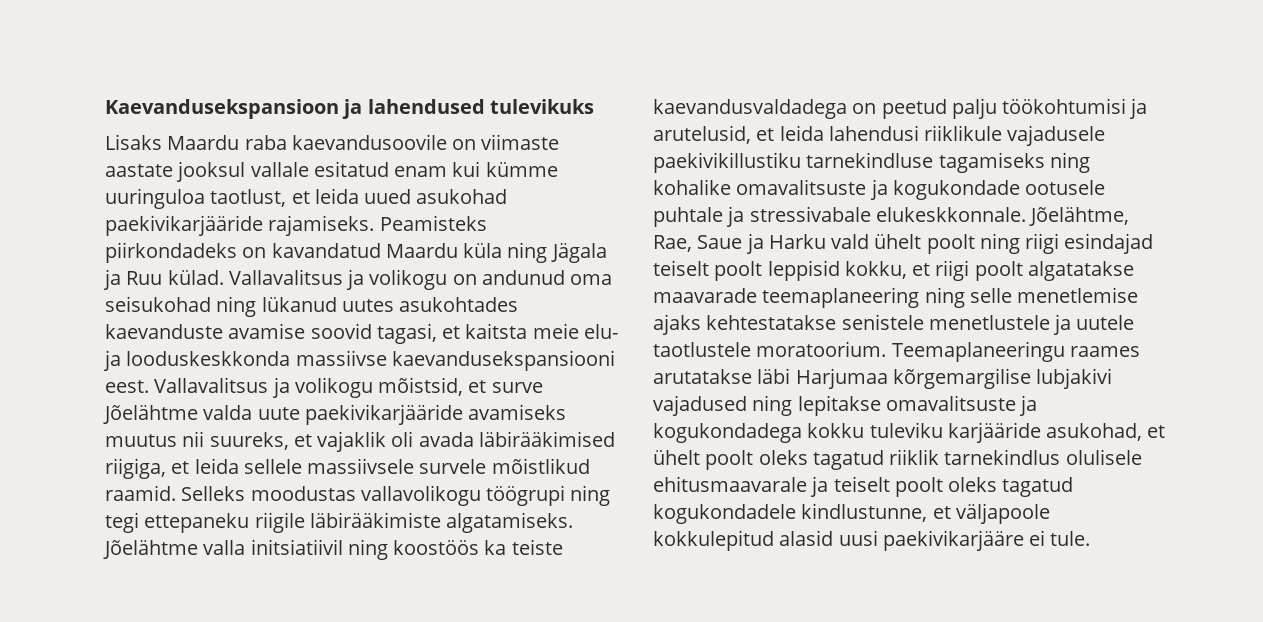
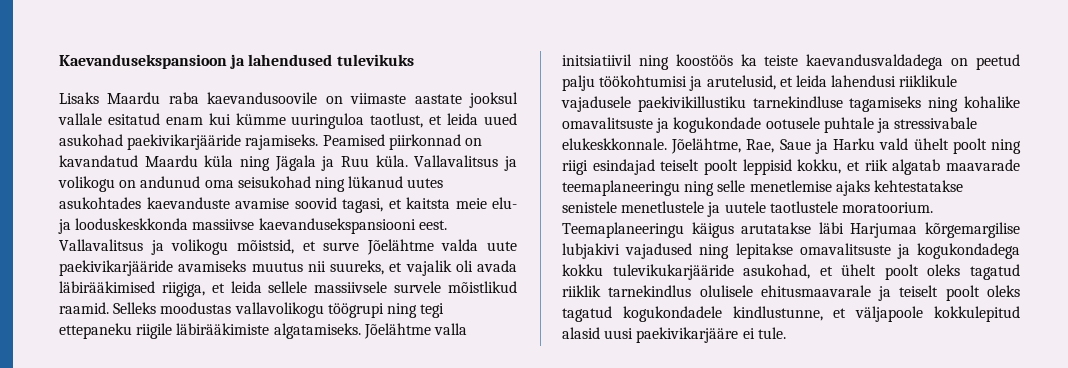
[379,215,487,231] [105,242,237,263] Peamisteks piirkondadeks -> [322,134,461,150] Peamised piirkonnad
[167,270,224,285] külad. -> [375,155,408,167] küla.
[317,431,387,452] vajaklik -> [405,260,452,276] vajalik
[935,260,1134,281] [653,287,920,308] riigi poolt algatatakse maavarade teemaplaneering -> [864,159,1020,175] [562,180,680,196] riik algatab maavarade teemaplaneeringu
[1069,346,1140,357] raames -> [691,222,734,238] käigus
[869,422,1041,443] tuleviku karjääride -> [612,264,734,280] tulevikukarjääride

